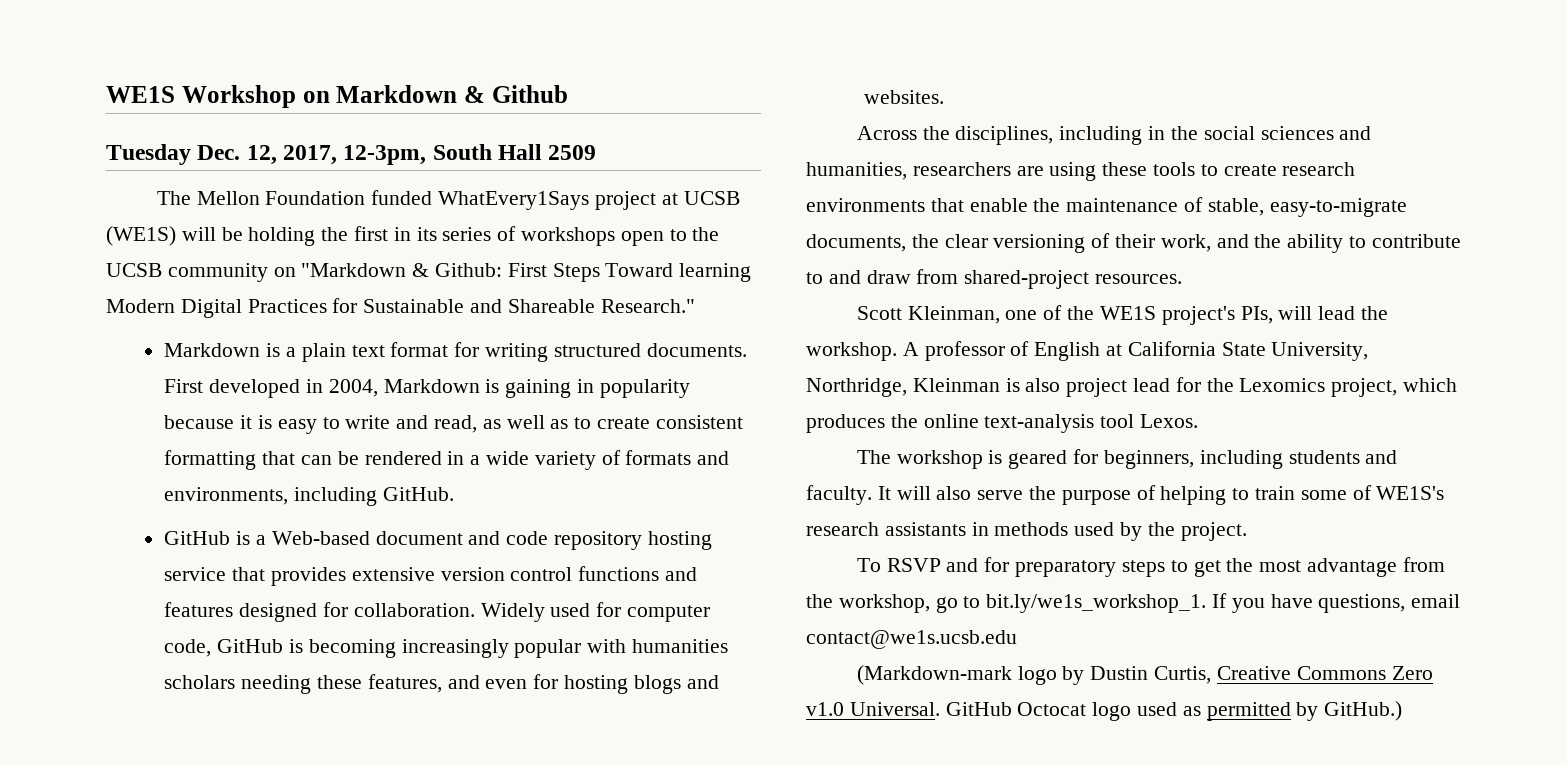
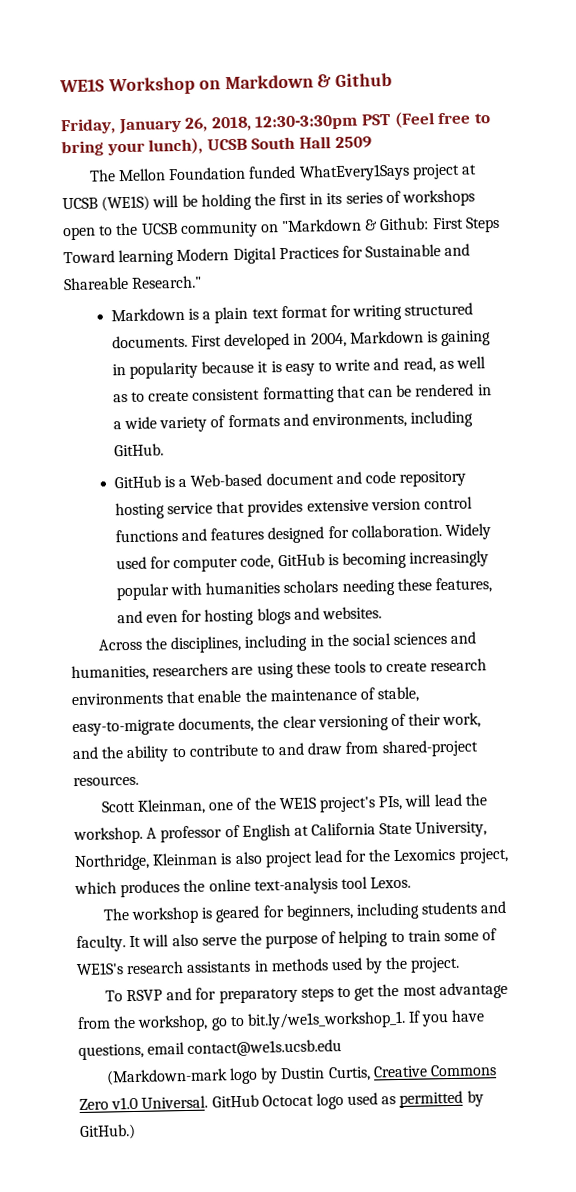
[106,144,427,165] Tuesday Dec. 12, 2017, 12-3pm, -> [60,111,491,135] [61,137,248,157] Friday, January 26, 2018, 12:30-3:30pm PST (Feel free to bring your lunch), UCSB

